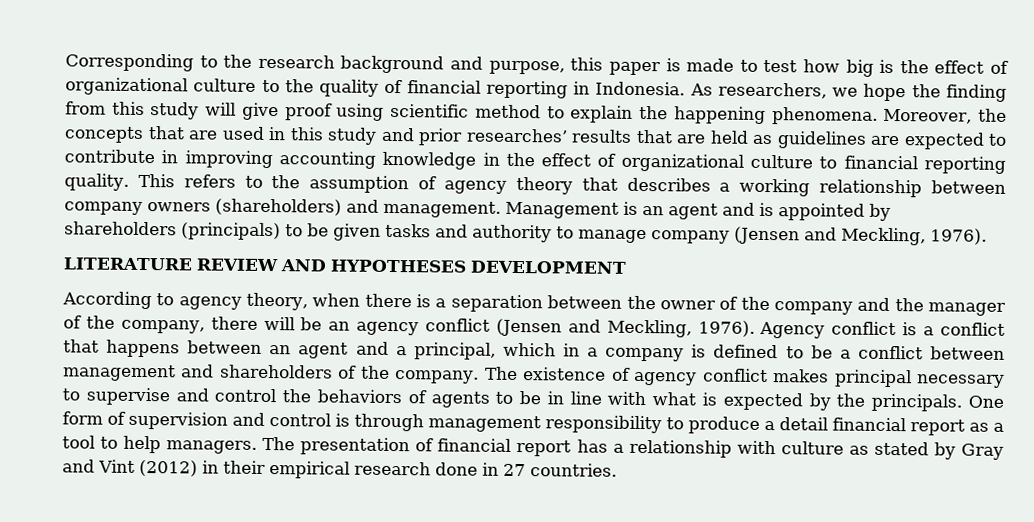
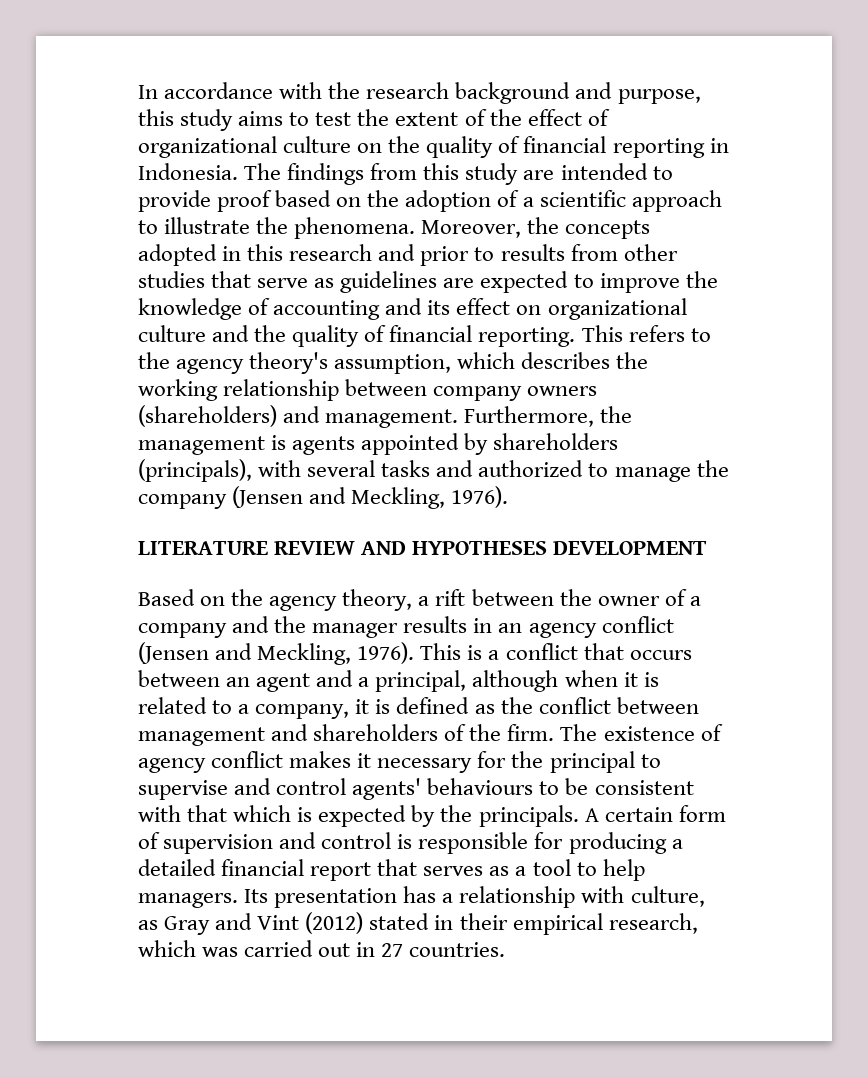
[65,53,218,72] Corresponding to -> [138,82,323,99] In accordance with
[608,58,1009,77] [65,77,280,96] paper is made to test how big is the effect of organizational culture to -> [180,109,610,131] [138,136,383,158] study aims to test the extent of the effect of organizational culture on
[689,82,1007,102] [65,101,766,124] As researchers, we hope the finding from this study will give proof using scientific method to explain the happening -> [244,163,673,185] [138,190,722,212] [138,217,289,234] The findings from this study are intended to provide proof based on the adoption of a scientific approach to illustrate the
[147,126,265,140] that are used -> [138,244,217,266] adopted
[327,127,377,145] study -> [289,244,373,261] research
[465,128,749,144] researches’ results that are held -> [474,244,678,261] [138,271,309,288] to results from other studies that serve
[64,149,1006,174] [64,173,731,195] contribute in improving accounting knowledge in the effect of organizational culture to financial reporting quality. This refers to the assumption of agency theory that describes a -> [599,271,718,293] [138,298,687,320] [138,325,711,347] [138,352,649,374] improve the knowledge of accounting and its effect on organizational culture and the quality of financial reporting. This refers to the agency theory's assumption, which describes the
[505,201,891,221] [64,221,381,241] Management is an agent and is appointed by shareholders (principals) to be given -> [464,406,633,427] [138,433,619,455] [138,459,376,482] Furthermore, the management is agents appointed by shareholders (principals), with several
[472,224,552,243] authority -> [478,460,584,477] authorized
(647, 236) none -> [696,460,729,477] the
[62,291,543,313] According to agency theory, when there is a separation -> [138,589,466,611] Based on the agency theory, a rift
[740,296,770,311] the -> [689,596,701,606] a
[63,315,323,334] of the company, there will be -> [403,616,493,633] results in
[759,321,897,339] Agency conflict -> [420,643,462,660] This
[106,339,181,358] happens -> [629,650,692,660] occurs
[502,342,851,362] which in a company is defined to be a -> [472,670,659,692] [138,697,533,719] although when it is related to a company, it is defined as the
[395,370,480,384] company. -> [507,724,555,741] firm.
[834,369,1005,388] [62,387,697,408] principal necessary to supervise and control the behaviors of agents to be in line with what -> [357,751,661,773] [138,778,694,800] [138,805,292,822] it necessary for the principal to supervise and control agents' behaviours to be consistent with that which
[967,395,1004,408] One -> [584,807,673,822] A certain
[354,413,965,436] through management responsibility to produce a detail financial report -> [418,832,683,854] [138,859,484,881] responsible for producing a detailed financial report that serves
[262,436,956,460] The presentation of financial report has a relationship with culture as stated by -> [244,886,705,908] [138,920,158,930] Its presentation has a relationship with culture, as
(198, 468) none -> [369,913,430,930] stated
[354,461,478,476] research done -> [608,913,698,934] [138,940,351,957] research, which was carried out

